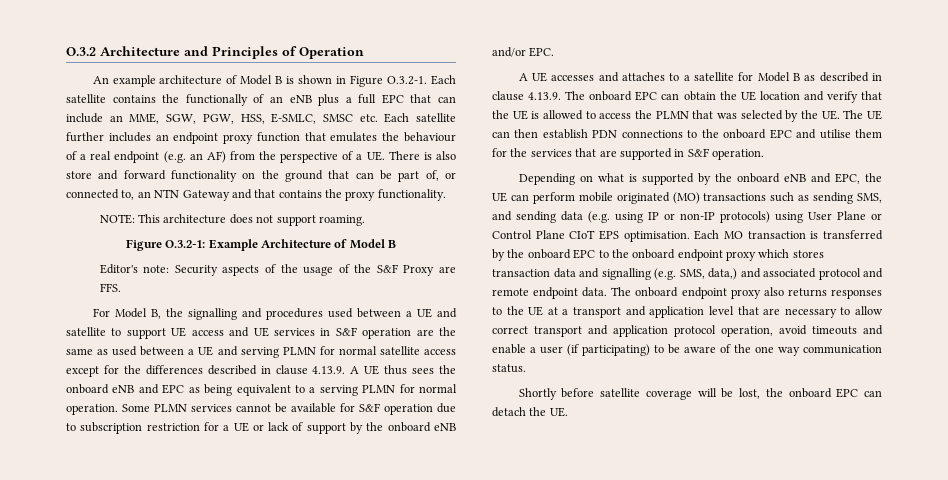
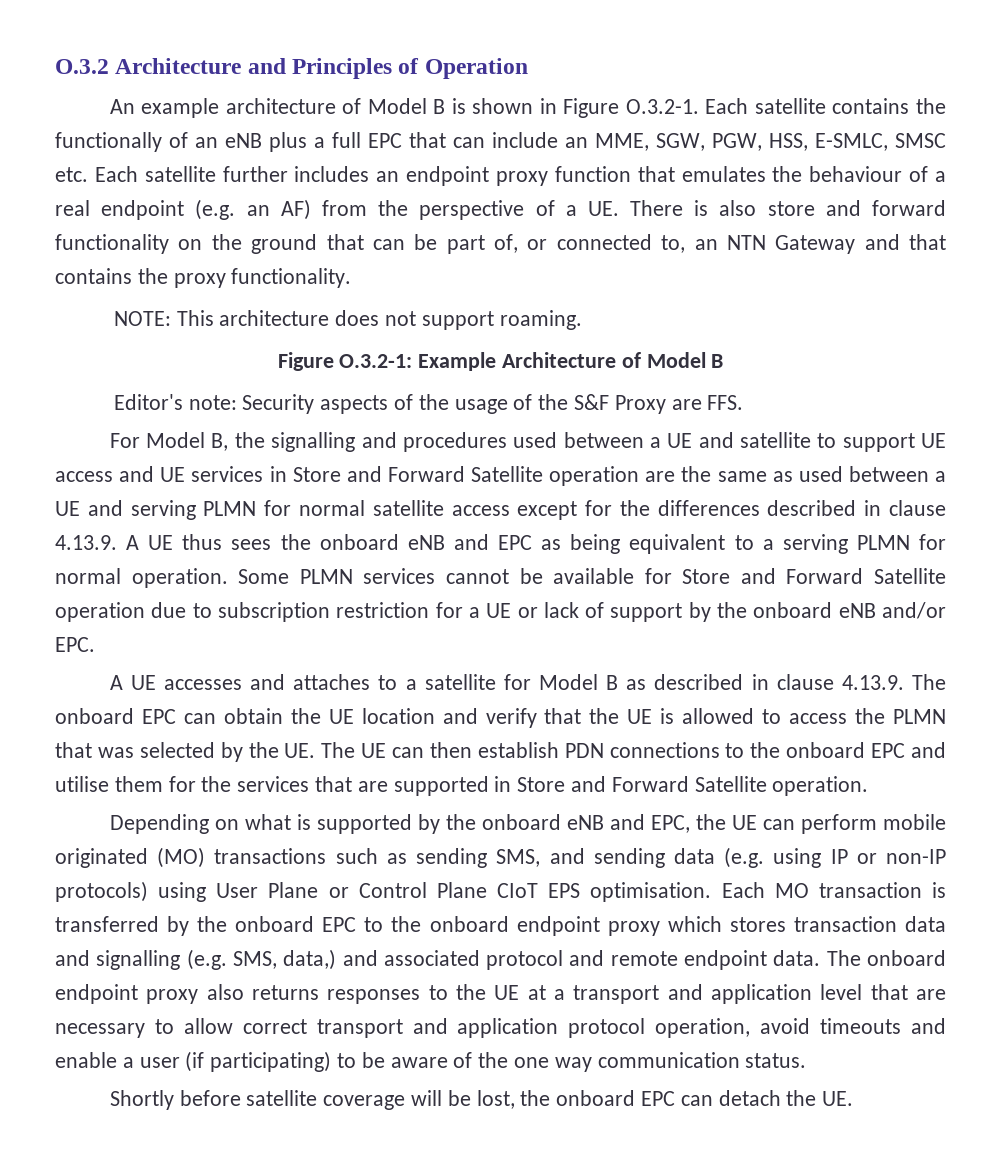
[335,327,357,336] S&F -> [292,466,543,482] Store and Forward Satellite
[359,403,380,412] S&F -> [682,568,947,584] Store and Forward Satellite
[687,148,709,157] S&F -> [517,776,767,792] Store and Forward Satellite

